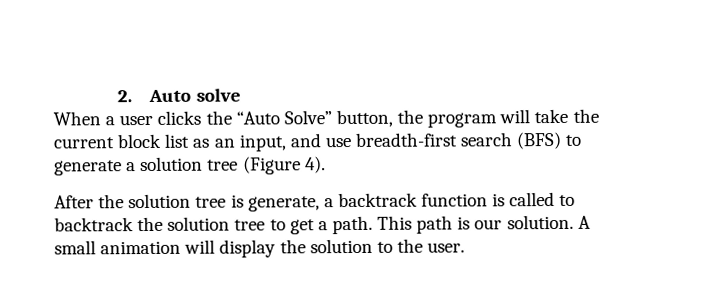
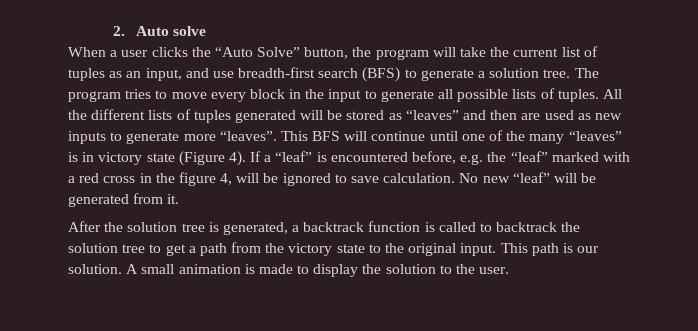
[117,133,191,149] block list -> [561,46,598,57] [68,68,105,81] list of tuples
[207,156,326,175] tree (Figure 4). -> [543,68,599,78] [68,88,622,102] [68,109,622,123] [68,130,622,144] [68,151,630,166] [68,172,597,186] [68,193,180,207] tree. The program tries to move every block in the input to generate all possible lists of tuples. All the different lists of tuples generated will be stored as “leaves” and then are used as new inputs to generate more “leaves”. This BFS will continue until one of the many “leaves” is in victory state (Figure 4). If a “leaf” is encountered before, e.g. the “leaf” marked with a red cross in the figure 4, will be ignored to save calculation. No new “leaf” will be generated from it.
[247,196,320,212] generate, -> [222,222,288,235] generated,
[331,215,373,235] path. -> [199,242,497,256] path from the victory state to the original input.
[184,239,216,254] will -> [244,264,310,274] is made to

